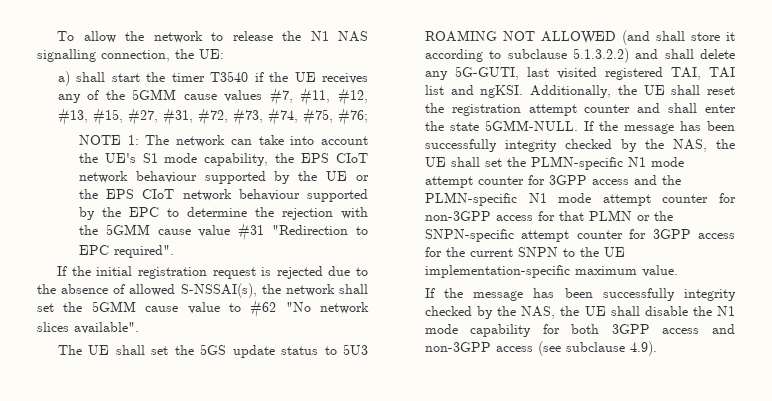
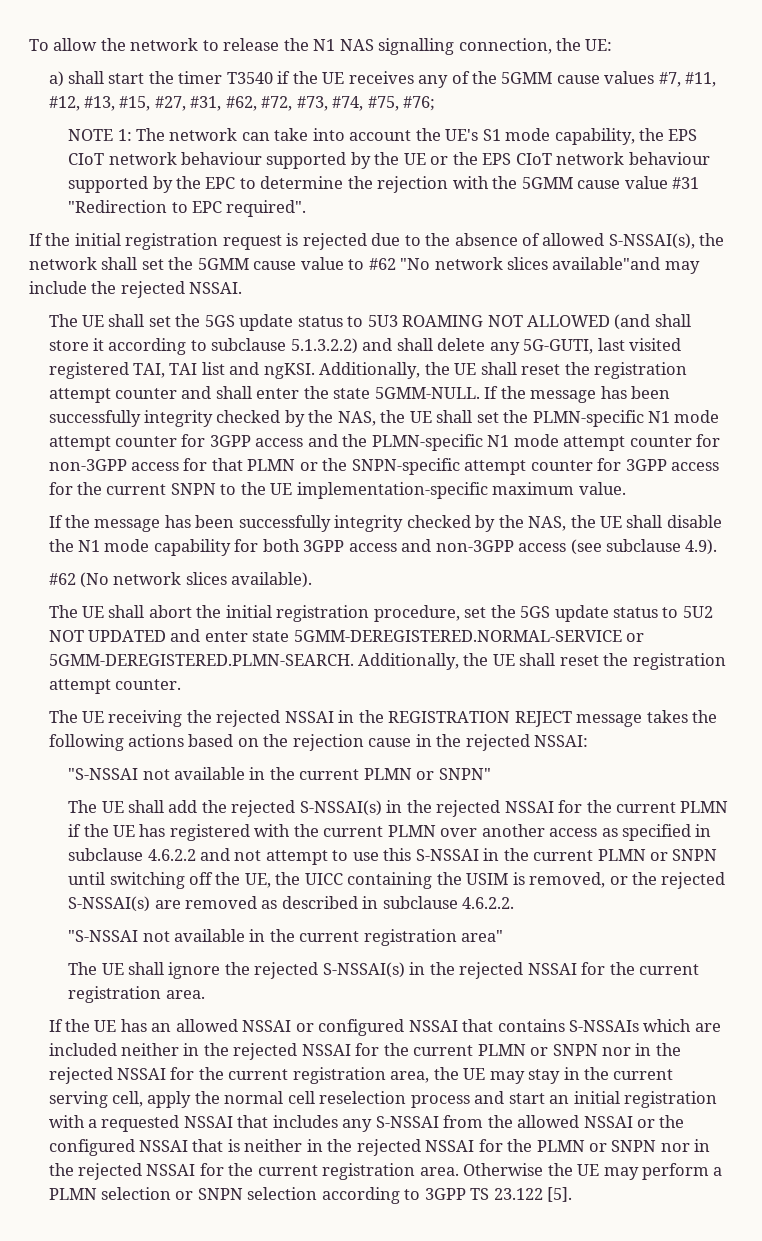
(193, 117) none -> [225,96,257,111] #62,
[74,322,139,334] available". -> [552,257,700,274] [29,281,243,298] available"and may include the rejected NSSAI.
(657, 348) none -> [48,572,313,588] [48,605,713,622] [48,629,645,642] [48,653,726,670] [48,679,181,694] [48,710,717,727] [48,734,589,751] [68,767,491,780] [68,800,729,817] [68,824,712,841] [68,848,718,865] [68,872,726,889] [68,896,515,912] [68,929,504,946] [68,962,699,979] [68,986,205,1003] [48,1019,721,1036] [48,1043,681,1060] [48,1067,674,1084] [48,1091,717,1108] [48,1115,685,1132] [48,1139,711,1156] [48,1163,723,1180] [48,1187,573,1204] // #62 (No network slices available). // The UE shall abort the initial registration procedure, set the 5GS update status to 5U2 NOT UPDATED and enter state 5GMM-DEREGISTERED.NORMAL-SERVICE or 5GMM-DEREGISTERED.PLMN-SEARCH. Additionally, the UE shall reset the registration attempt counter. // The UE receiving the rejected NSSAI in the REGISTRATION REJECT message takes the following actions based on the rejection cause in the rejected NSSAI: // "S-NSSAI not available in the current PLMN or SNPN" // The UE shall add the rejected S-NSSAI(s) in the rejected NSSAI for the current PLMN if the UE has registered with the current PLMN over another access as specified in subclause 4.6.2.2 and not attempt to use this S-NSSAI in the current PLMN or SNPN until switching off the UE, the UICC containing the USIM is removed, or the rejected S-NSSAI(s) are removed as described in subclause 4.6.2.2. // "S-NSSAI not available in the current registration area" // The UE shall ignore the rejected S-NSSAI(s) in the rejected NSSAI for the current registration area. // If the UE has an allowed NSSAI or configured NSSAI that contains S-NSSAIs which are included neither in the rejected NSSAI for the current PLMN or SNPN nor in the rejected NSSAI for the current registration area, the UE may stay in the current serving cell, apply the normal cell reselection process and start an initial registration with a requested NSSAI that includes any S-NSSAI from the allowed NSSAI or the configured NSSAI that is neither in the rejected NSSAI for the PLMN or SNPN nor in the rejected NSSAI for the current registration area. Otherwise the UE may perform a PLMN selection or SNPN selection according to 3GPP TS 23.122 [5].

